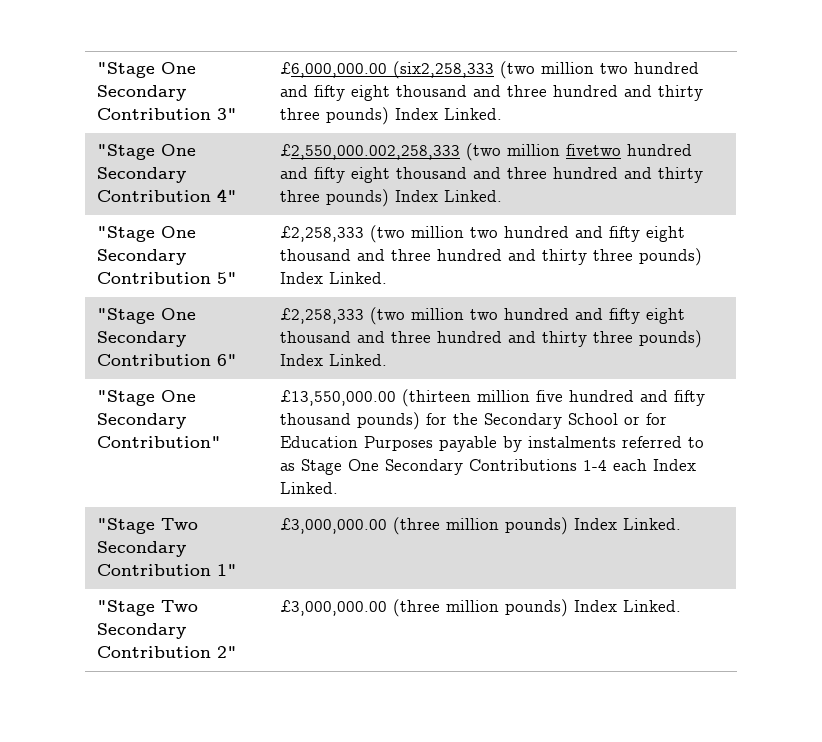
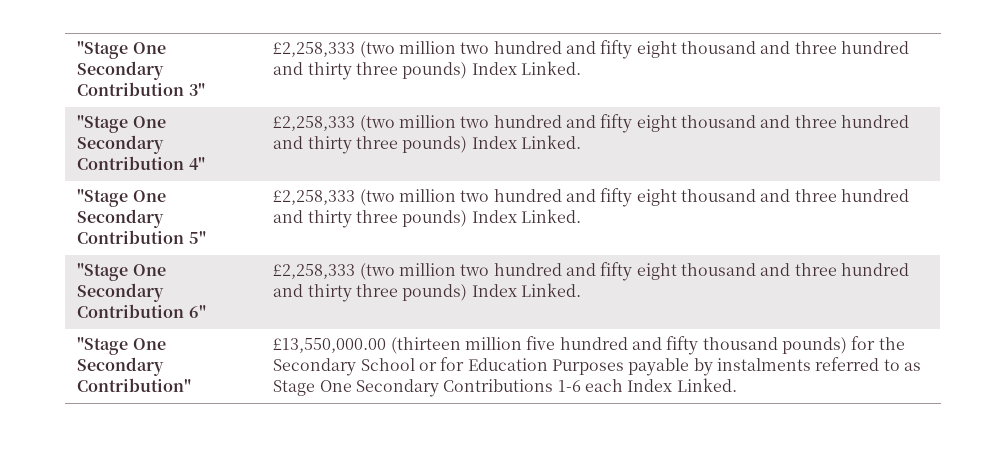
[280,61,495,79] £6,000,000.00 (six2,258,333 -> [273,42,356,57] £2,258,333
[280,143,622,161] £2,550,000.002,258,333 (two million fivetwo -> [273,115,490,132] £2,258,333 (two million two
[583,460,608,471] 1-4 -> [557,380,581,392] 1-6
[97,518,199,534] [97,541,187,557] [97,564,238,576] [280,517,682,535] [97,600,199,616] [97,623,187,639] [97,646,238,658] [280,599,682,617] // "Stage Two Secondary Contribution 1" | £3,000,000.00 (three million pounds) Index Linked. // "Stage Two Secondary Contribution 2" | £3,000,000.00 (three million pounds) Index Linked. -> (737, 385) none

